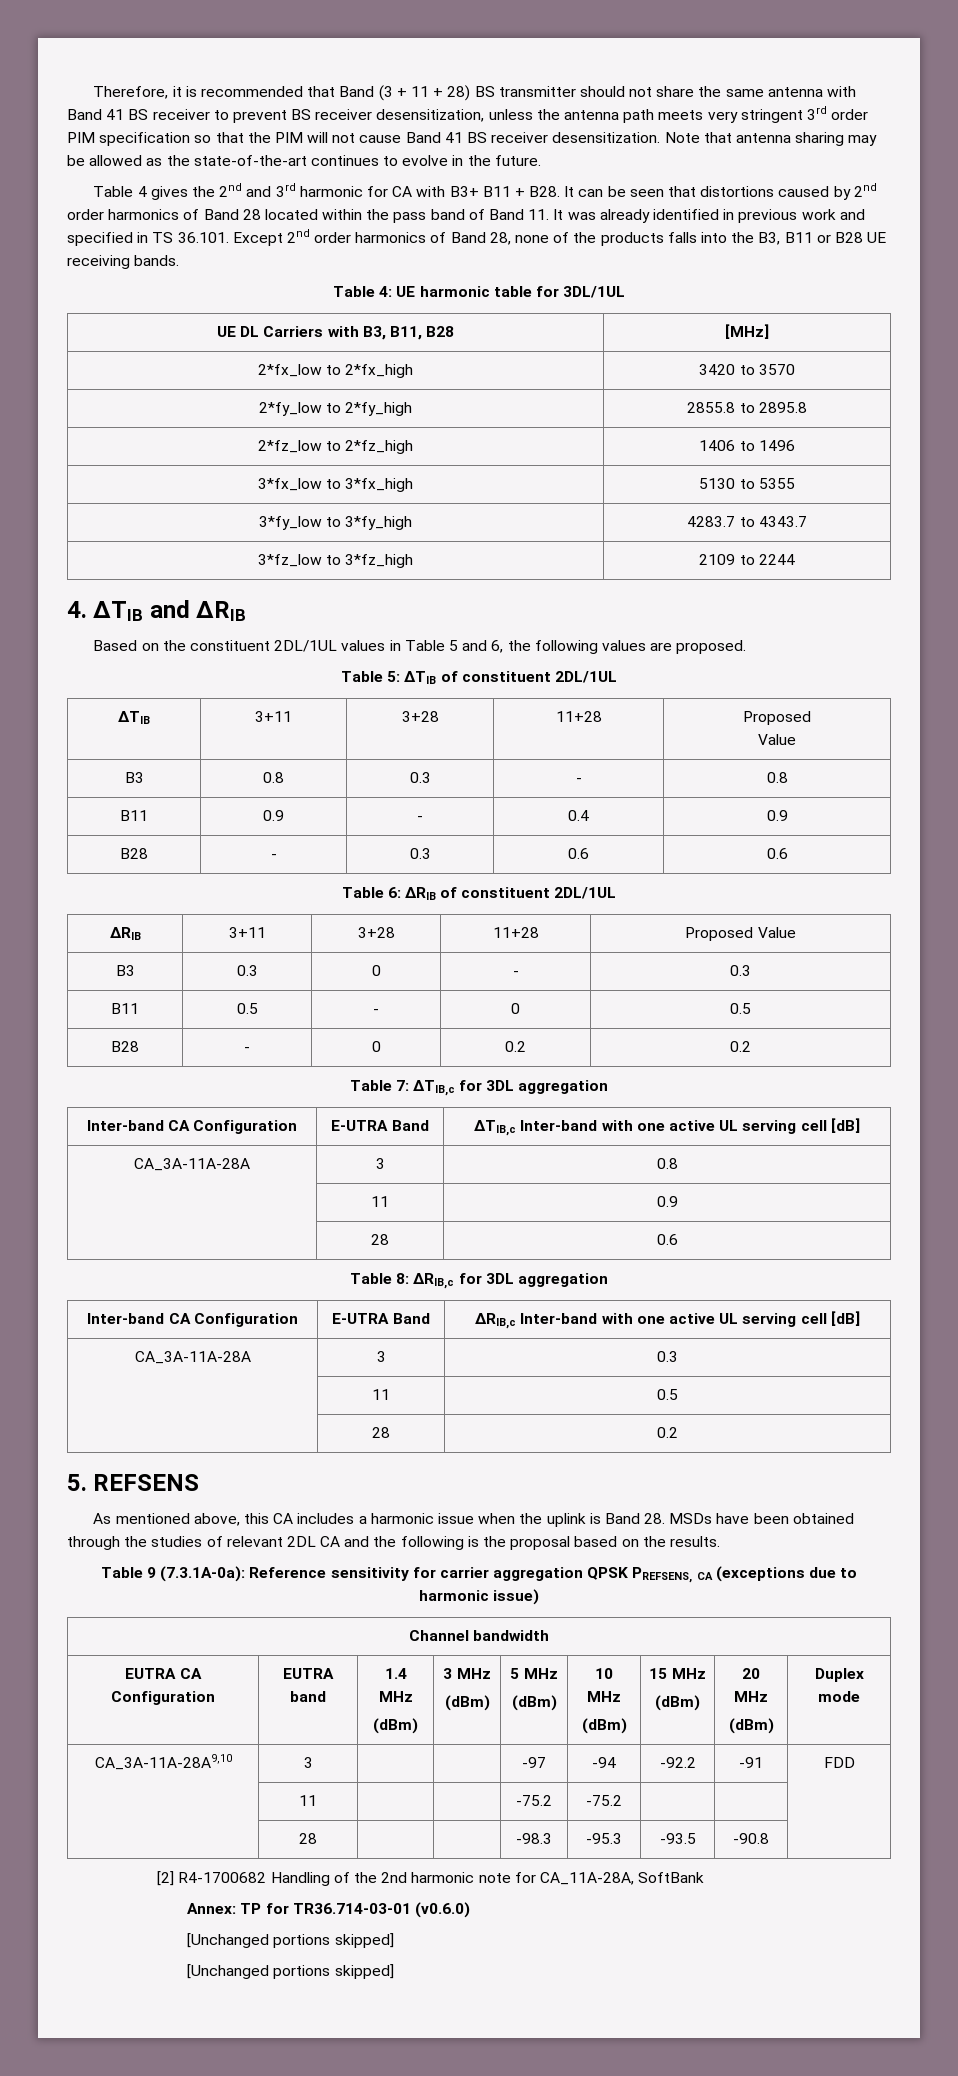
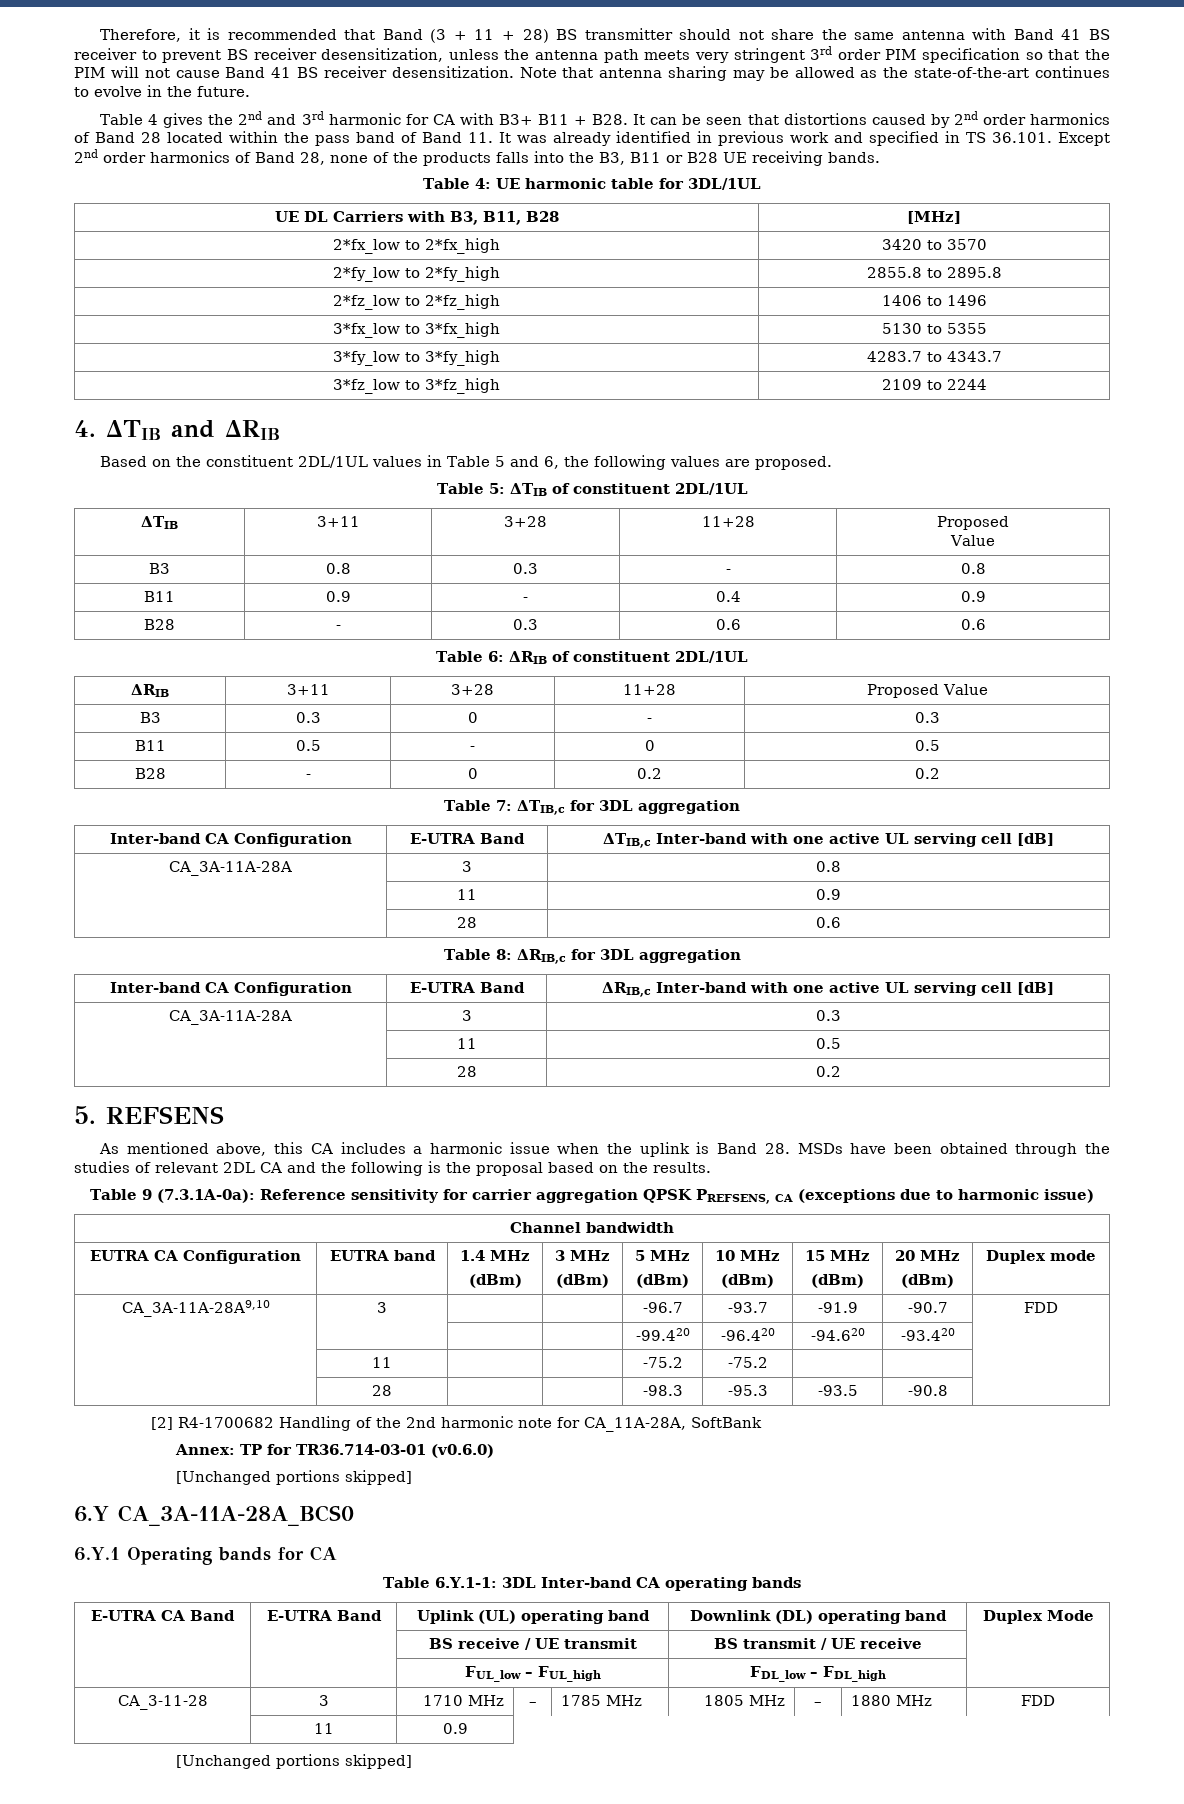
[522,1757,546,1768] [592,1757,616,1768] [659,1757,696,1768] [739,1757,763,1768] [823,1757,855,1768] -97 | -94 | -92.2 | -91 | FDD -> [642,1302,683,1313] [727,1302,768,1313] [817,1302,858,1313] [907,1302,948,1313] [1024,1302,1058,1313] [635,1328,690,1341] [720,1328,775,1341] [810,1328,865,1341] [900,1328,955,1341] -96.7 | -93.7 | -91.9 | -90.7 | FDD // | | | | -99.420 | -96.420 | -94.620 | -93.420 |
(394, 1940) none -> [74,1505,354,1526] [74,1546,337,1565] [382,1577,802,1591] [91,1610,235,1621] [266,1610,382,1621] [416,1610,650,1624] [689,1610,947,1624] [982,1610,1094,1624] [428,1638,637,1650] [713,1638,922,1650] [464,1666,601,1682] [749,1666,886,1682] [117,1695,208,1710] [318,1695,329,1706] [422,1695,504,1706] [528,1702,537,1706] [561,1695,643,1706] [703,1695,785,1706] [814,1702,822,1706] [851,1695,933,1706] [1021,1695,1055,1706] [313,1723,334,1734] [442,1723,468,1734] // 6.Y CA_3A-11A-28A_BCS0 // 6.Y.1 Operating bands for CA // Table 6.Y.1-1: 3DL Inter-band CA operating bands // E-UTRA CA Band | E-UTRA Band | Uplink (UL) operating band | Downlink (DL) operating band | Duplex Mode // | | BS receive / UE transmit | BS transmit / UE receive | // | | FUL_low – FUL_high | FDL_low – FDL_high | // CA_3-11-28 | 3 | 1710 MHz | – | 1785 MHz | 1805 MHz | – | 1880 MHz | FDD // | 11 | 0.9

